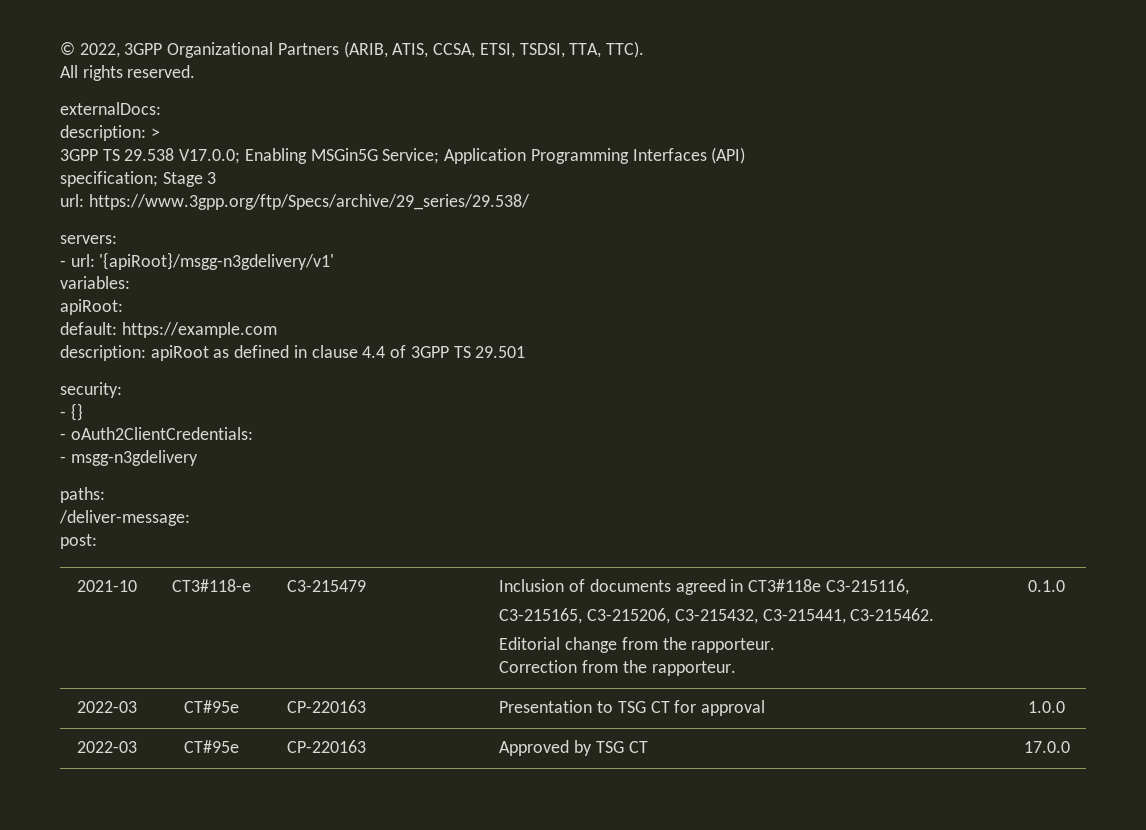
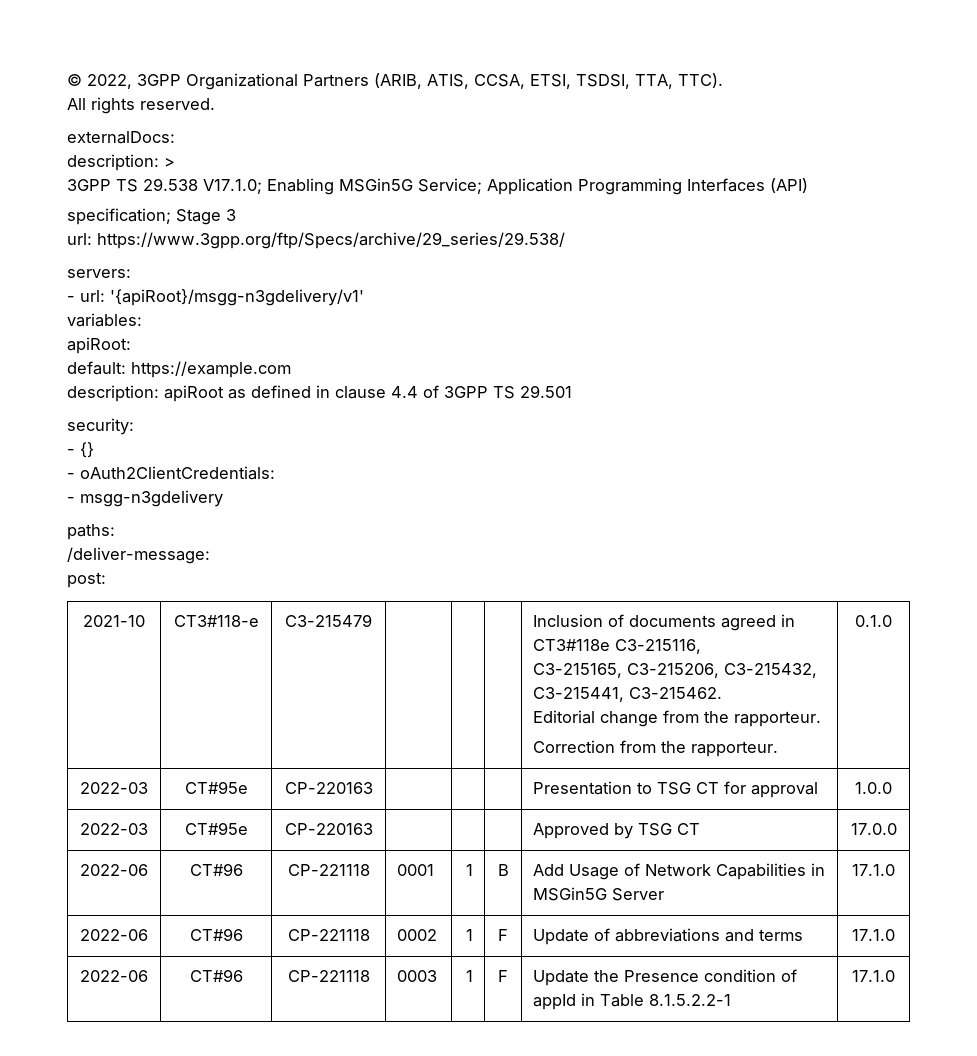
[179,149,241,164] V17.0.0; -> [203,179,262,194] V17.1.0;
(1070, 747) none -> [80,864,148,876] [189,863,243,876] [287,864,370,876] [397,864,435,876] [465,864,473,876] [497,864,509,876] [533,863,826,880] [533,887,665,901] [852,864,895,876] [80,929,148,941] [189,928,243,941] [287,929,370,941] [397,929,438,941] [465,929,473,941] [498,929,508,941] [533,928,804,945] [852,929,895,941] [80,970,148,982] [189,969,243,982] [287,970,370,982] [397,970,438,982] [465,970,473,982] [498,970,508,982] [533,969,798,986] [533,993,732,1010] [852,970,895,982] // 2022-06 | CT#96 | CP-221118 | 0001 | 1 | B | Add Usage of Network Capabilities in MSGin5G Server | 17.1.0 // 2022-06 | CT#96 | CP-221118 | 0002 | 1 | F | Update of abbreviations and terms | 17.1.0 // 2022-06 | CT#96 | CP-221118 | 0003 | 1 | F | Update the Presence condition of appId in Table 8.1.5.2.2-1 | 17.1.0

